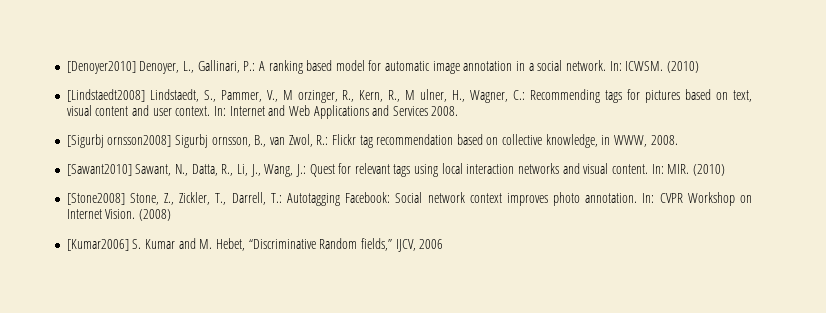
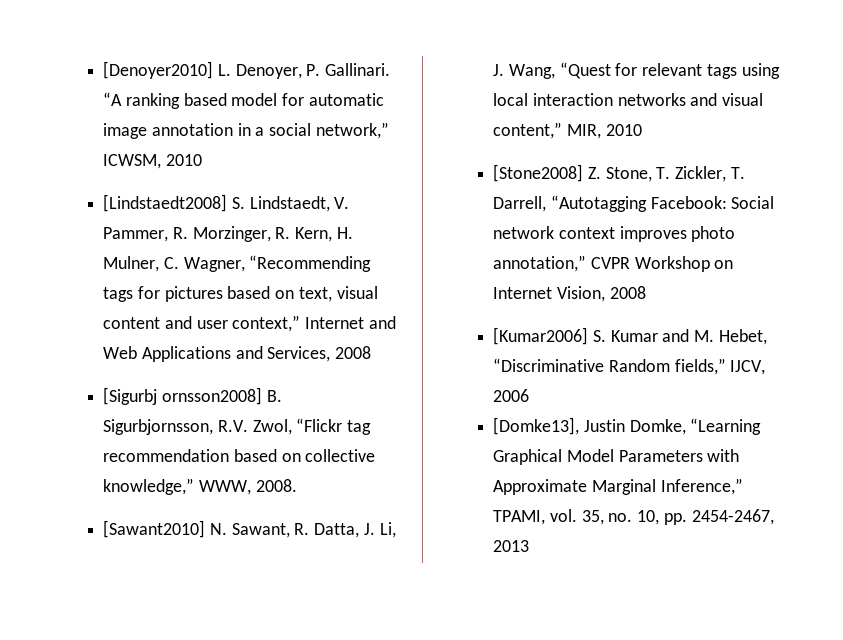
[139,60,265,74] Denoyer, L., Gallinari, P.: A -> [217,63,391,79] [103,92,123,106] L. Denoyer, P. Gallinari. “A
[566,60,699,73] [66,89,601,103] network. In: ICWSM. (2010) // [Lindstaedt2008] Lindstaedt, S., Pammer, V., M orzinger, R., Kern, R., M ulner, H., Wagner, C.: Recommending -> [315,122,389,139] [103,154,202,169] [103,194,350,212] [103,226,353,242] [103,255,372,272] network,” ICWSM, 2010 // [Lindstaedt2008] S. Lindstaedt, V. Pammer, R. Morzinger, R. Kern, H. Mulner, C. Wagner, “Recommending
[175,106,226,116] context. In: -> [232,315,301,332] context,”
[392,106,459,116] Services 2008. -> [267,346,372,362] Services, 2008
[174,134,356,148] Sigurbj ornsson, B., van Zwol, R.: Flickr -> [266,390,282,402] [103,418,343,435] B. Sigurbjornsson, R.V. Zwol, “Flickr
[545,134,611,148] knowledge, in -> [103,478,195,495] knowledge,”
[135,164,335,177] Sawant, N., Datta, R., Li, J., Wang, J.: Quest -> [209,522,396,538] [493,62,611,79] N. Sawant, R. Datta, J. Li, J. Wang, “Quest
[611,164,725,176] [66,192,340,206] content. In: MIR. (2010) // [Stone2008] Stone, Z., Zickler, T., Darrell, T.: Autotagging -> [493,122,642,139] [493,164,745,182] [493,195,647,212] content,” MIR, 2010 // [Stone2008] Z. Stone, T. Zickler, T. Darrell, “Autotagging
[585,193,655,203] annotation. In: -> [493,255,587,272] annotation,”
[105,209,171,221] Vision. (2008) -> [556,286,646,302] Vision, 2008
(444, 244) none -> [493,417,762,435] [493,449,740,465] [493,478,743,495] [493,509,774,525] [493,540,530,552] // [Domke13], Justin Domke, “Learning Graphical Model Parameters with Approximate Marginal Inference,” TPAMI, vol. 35, no. 10, pp. 2454-2467, 2013

